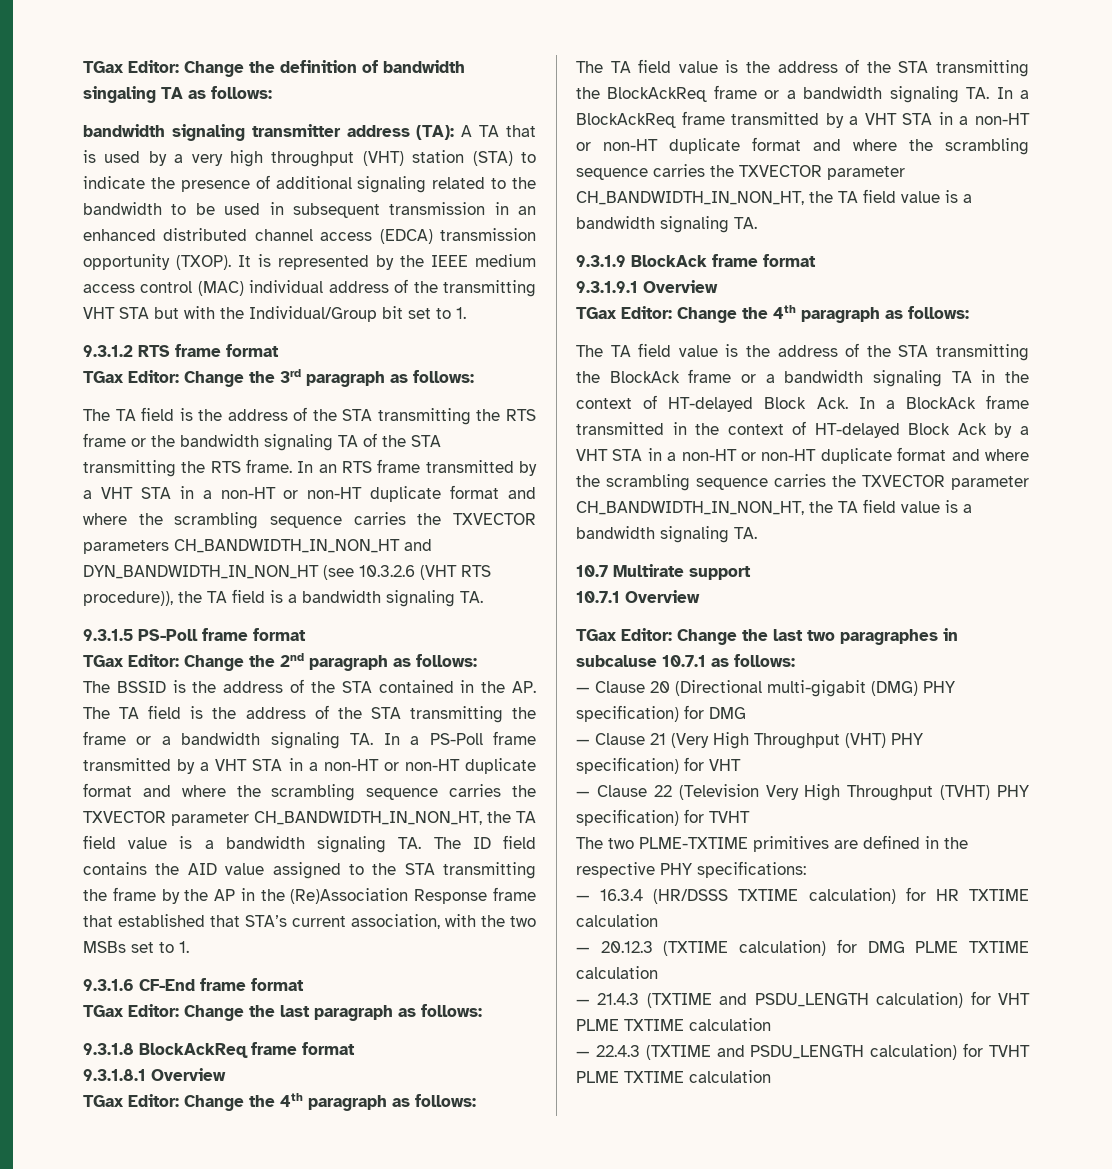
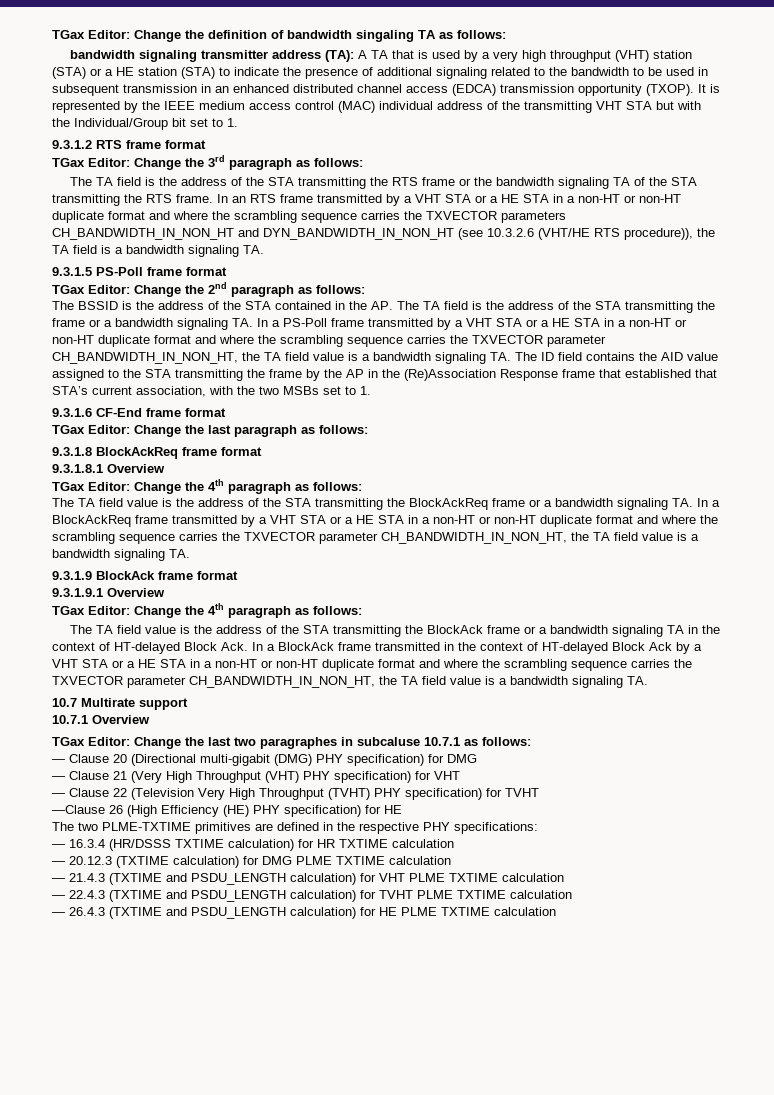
(513, 158) none -> [90,67,215,79] or a HE station (STA)
(171, 493) none -> [475,194,549,203] or a HE STA
[420,565,457,580] (VHT -> [538,228,590,240] (VHT/HE
(283, 765) none -> [526,318,600,327] or a HE STA
(933, 119) none -> [330,515,404,524] or a HE STA
(643, 455) none -> [112,659,186,668] or a HE STA
(750, 817) none -> [52,805,402,817] // —Clause 26 (High Efficiency (HE) PHY specification) for HE
(771, 1076) none -> [52,907,556,919] // — 26.4.3 (TXTIME and PSDU_LENGTH calculation) for HE PLME TXTIME calculation

